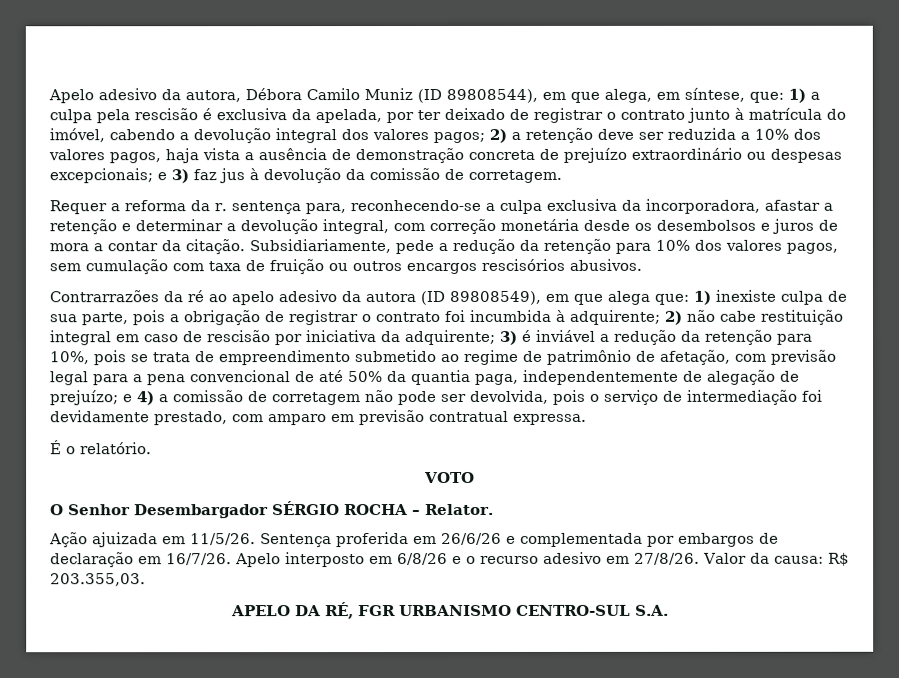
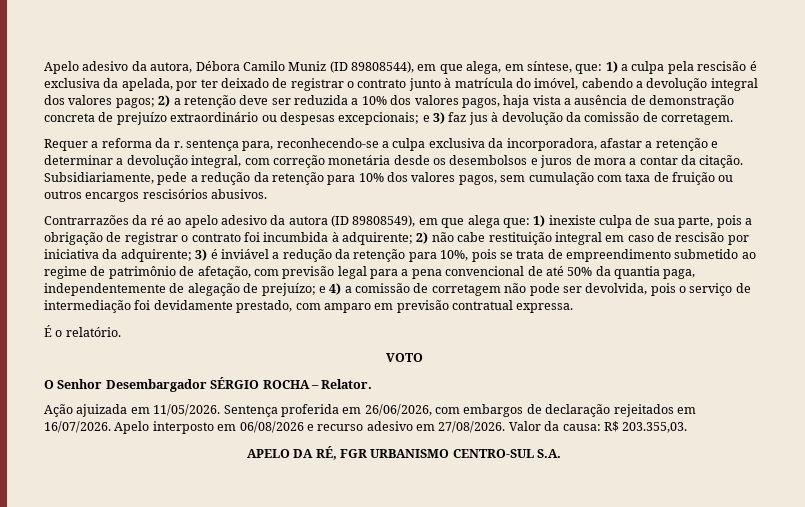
[190,533,256,546] 11/5/26. -> [153,404,221,416] 11/05/2026.
[441,532,779,547] [50,552,476,568] 26/6/26 e complementada por embargos de declaração em 16/7/26. Apelo interposto em 6/8/26 e o -> [364,404,696,417] [44,421,314,434] 26/06/2026, com embargos de declaração rejeitados em 16/07/2026. Apelo interposto em 06/08/2026 e
[634,552,700,565] 27/8/26. -> [438,421,506,433] 27/08/2026.

